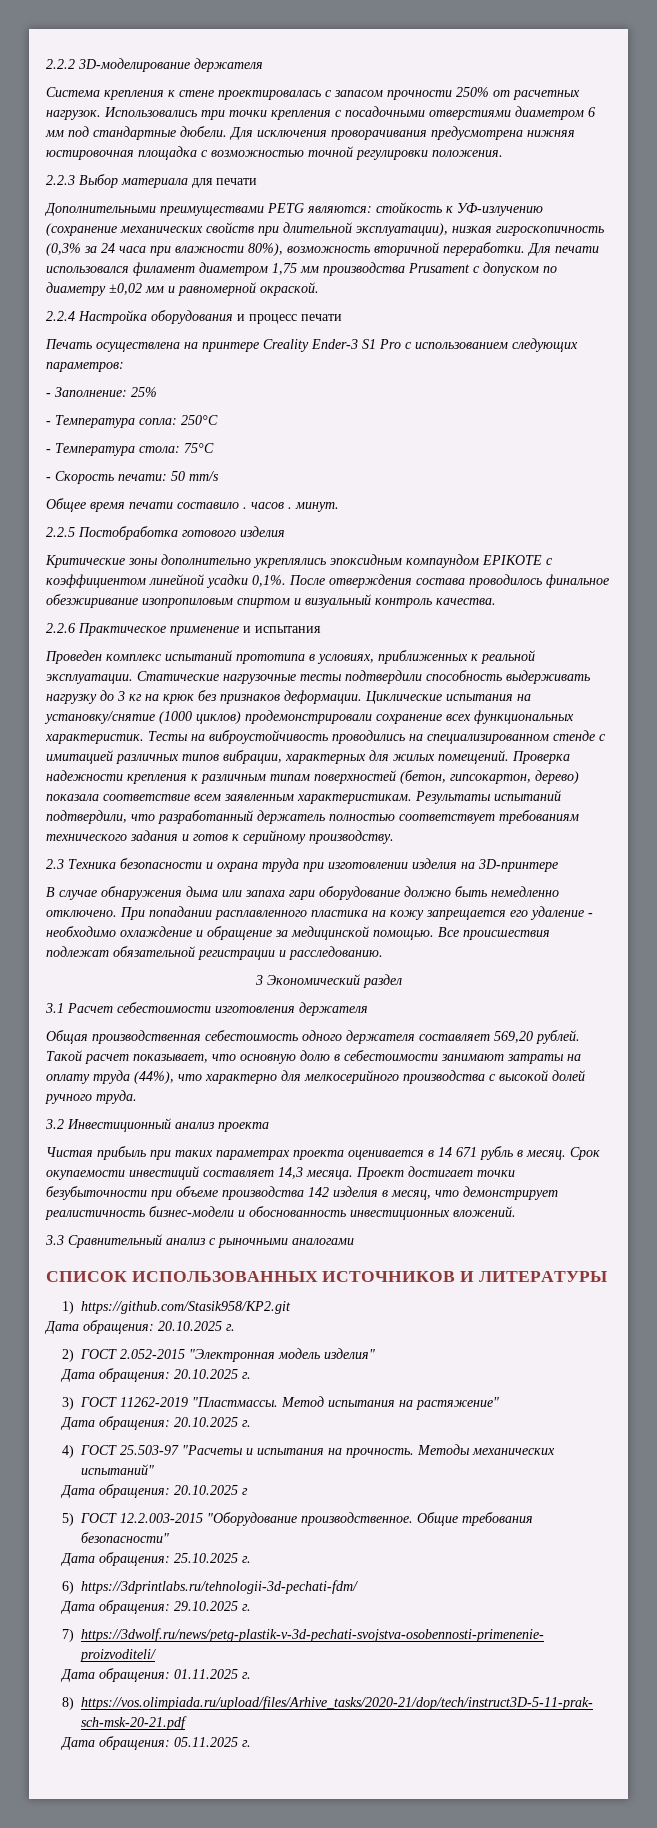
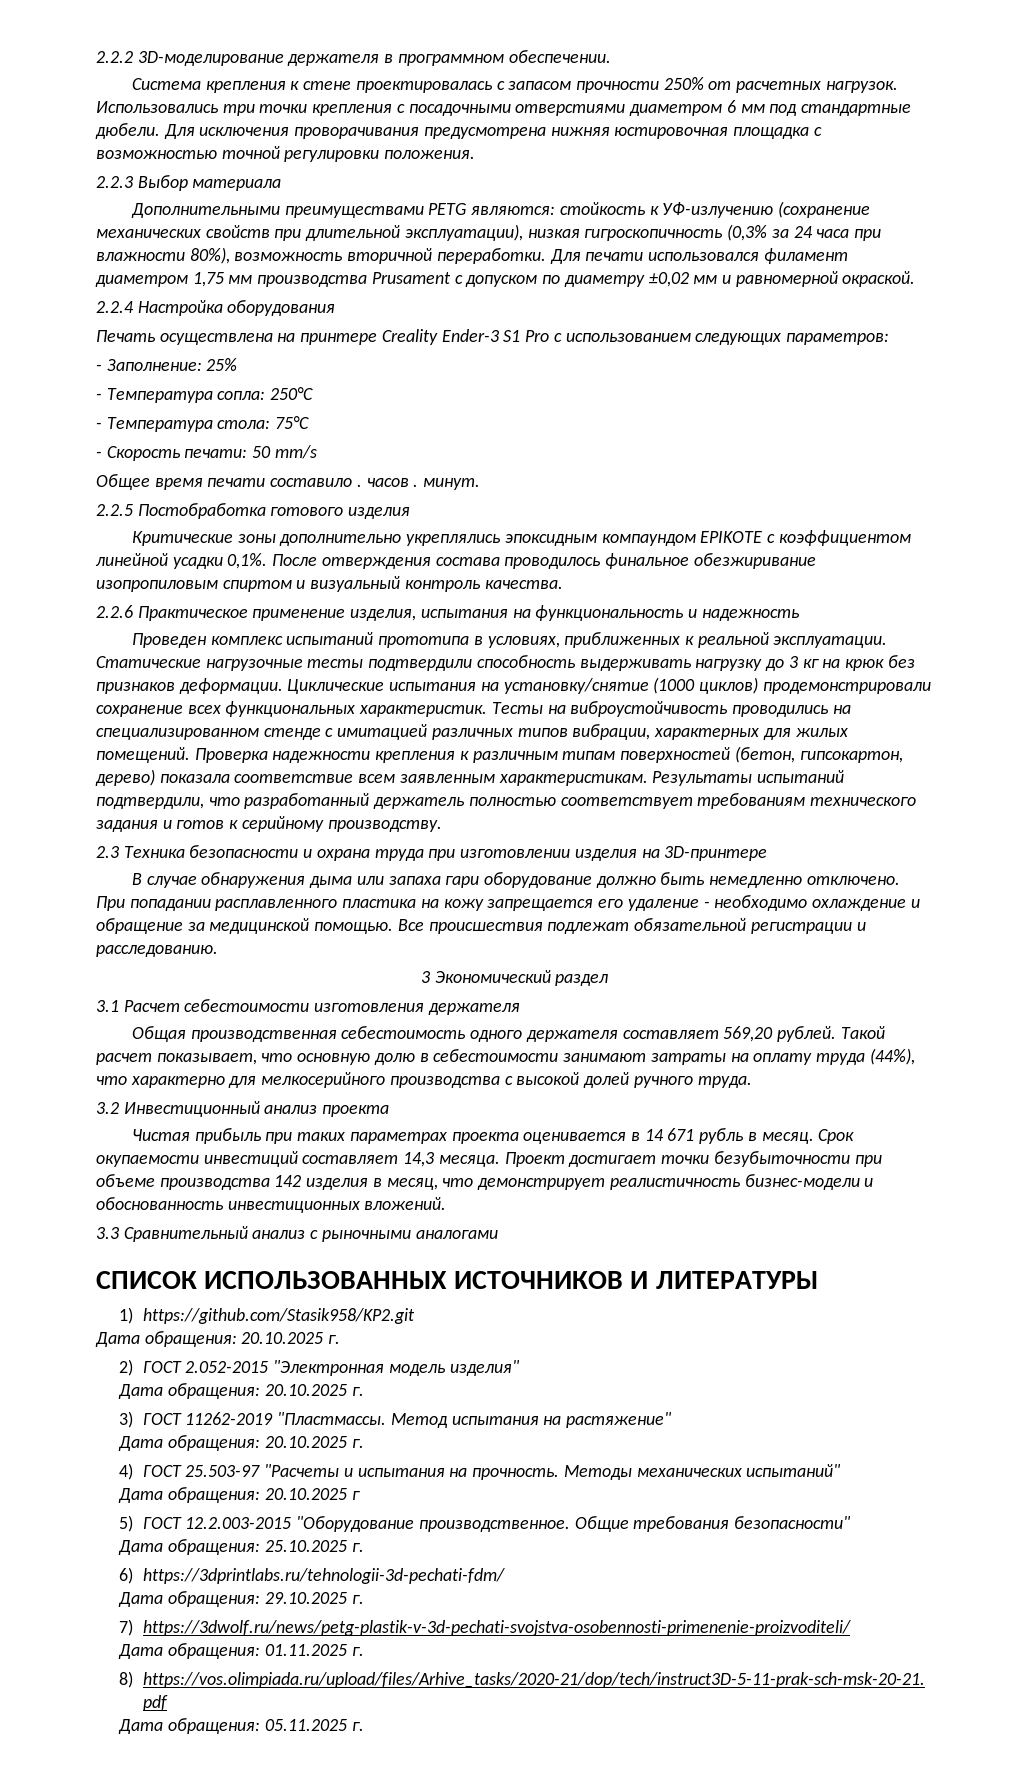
(263, 65) none -> [384,50,611,66] в программном обеспечении.
[192,178,257,188] для печати -> (282, 185) none
[237,314,342,324] и процесс печати -> (336, 308) none
[243,626,321,633] и испытания -> [350,605,799,621] изделия, испытания на функциональность и надежность

